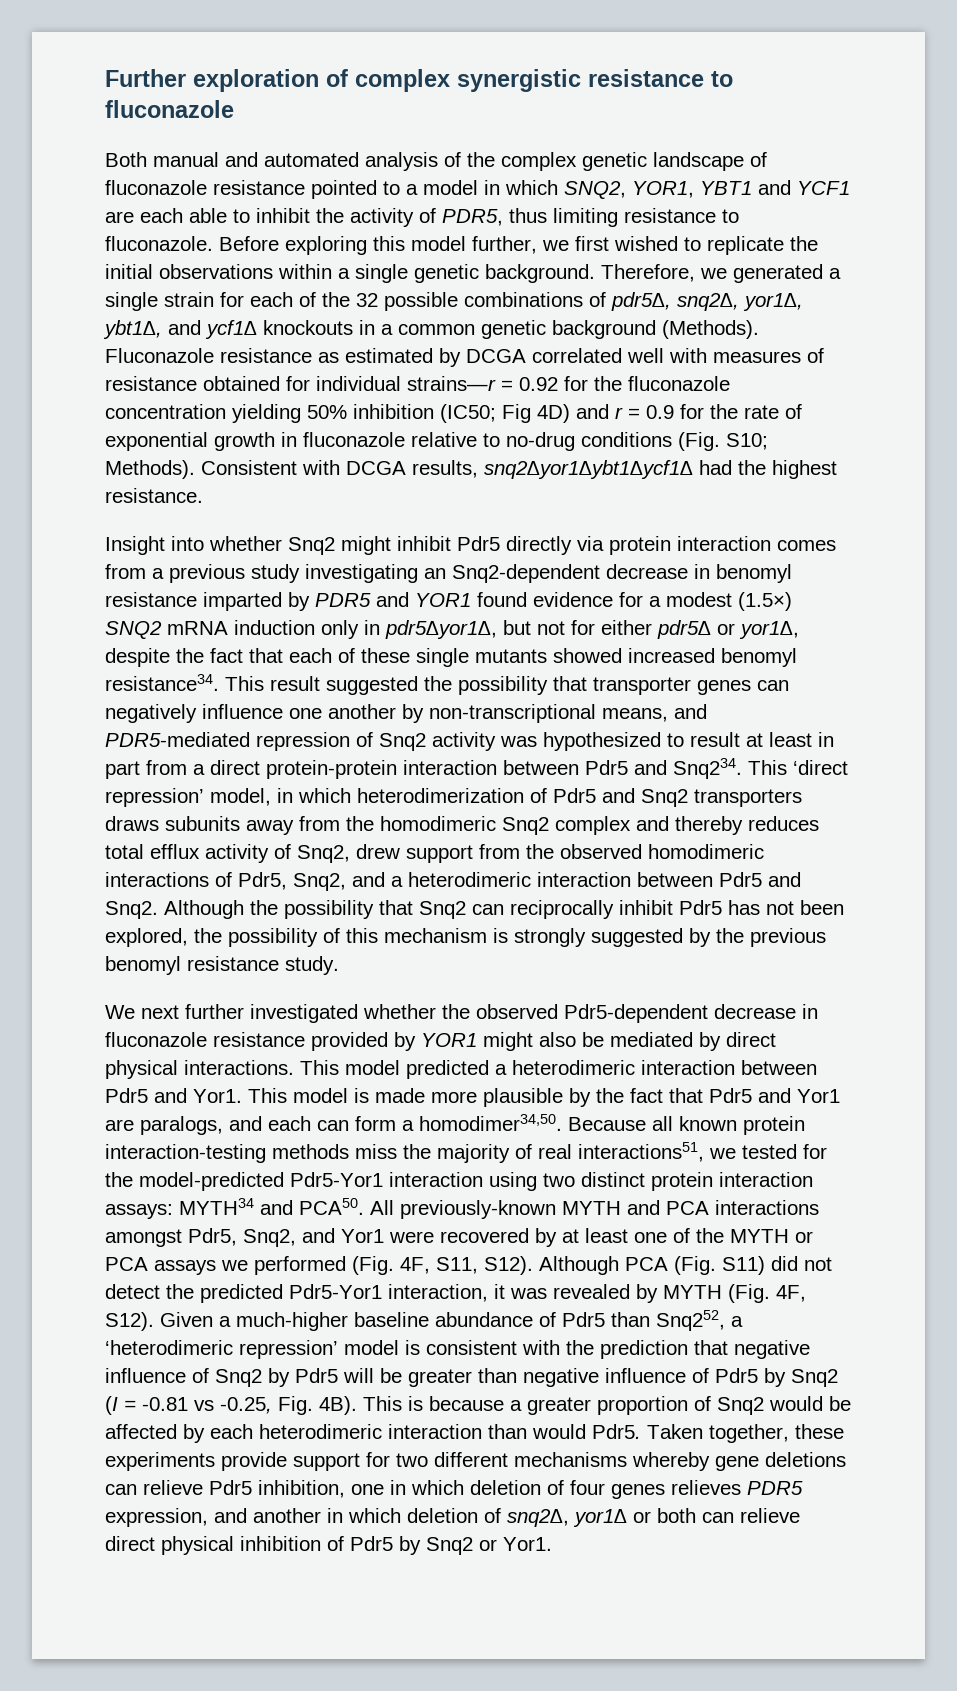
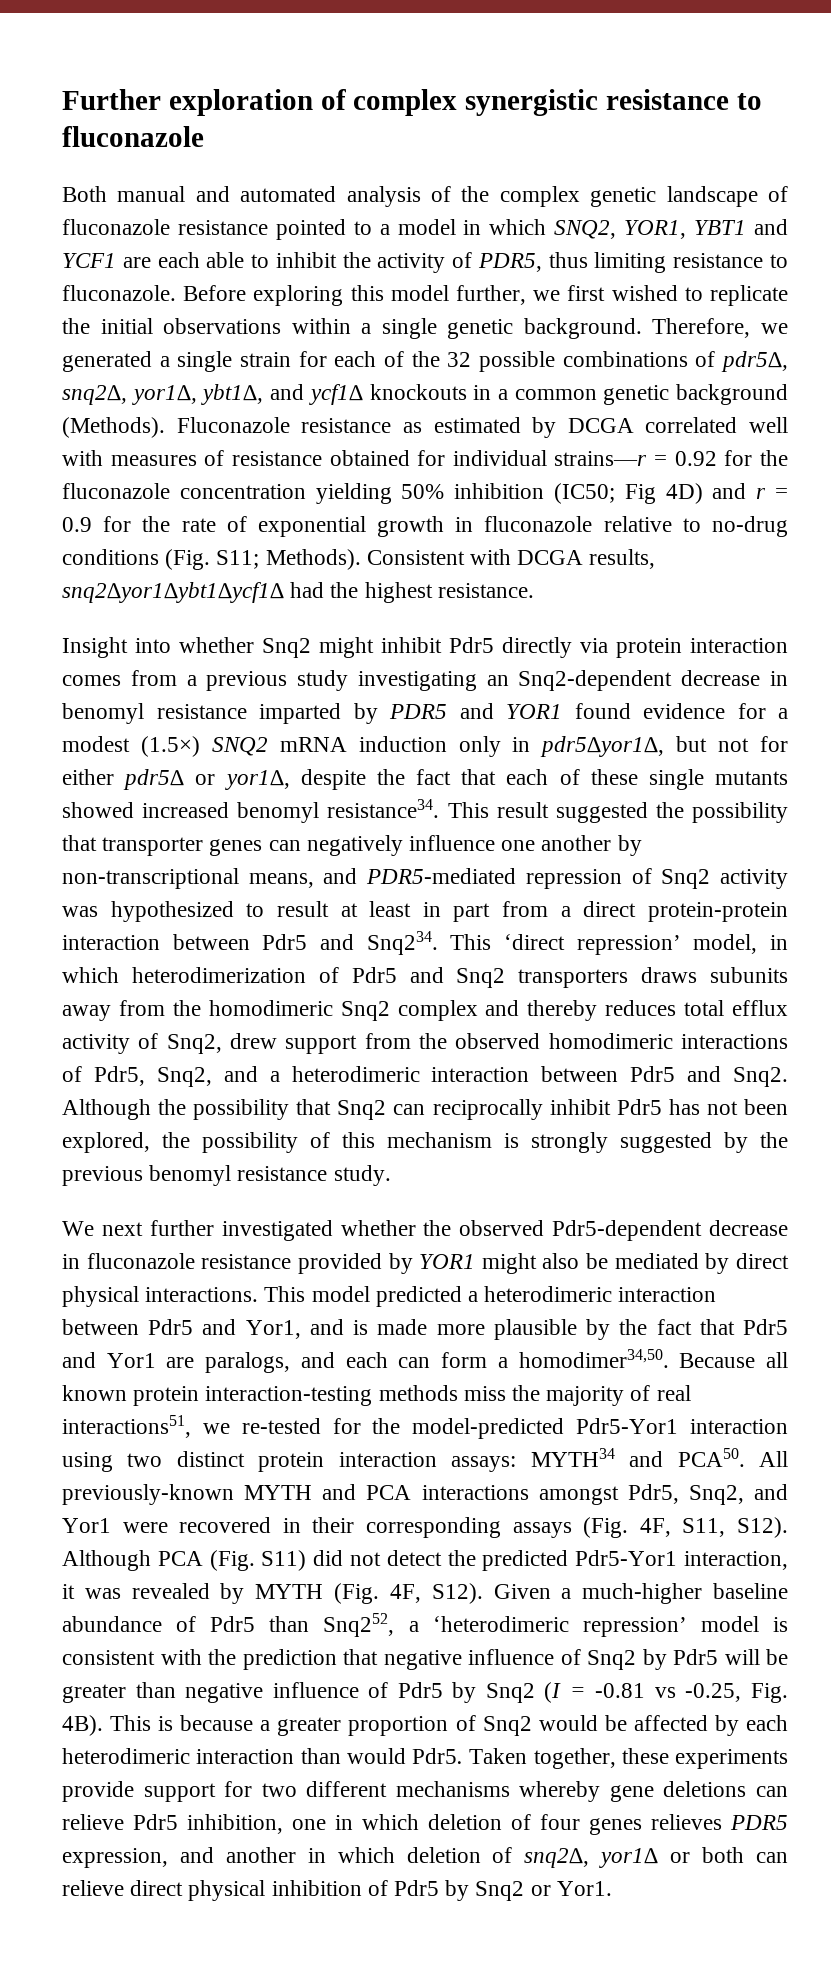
[726,433,768,450] S10; -> [216,550,260,569] S11;
[193,1088,348,1103] Yor1. This model -> [245,1319,344,1339] Yor1, and
[742,1144,797,1159] tested -> [241,1418,321,1434] re-tested
[535,1228,813,1247] [105,1256,346,1275] by at least one of the MYTH or PCA assays we performed -> [282,1517,572,1538] in their corresponding assays

